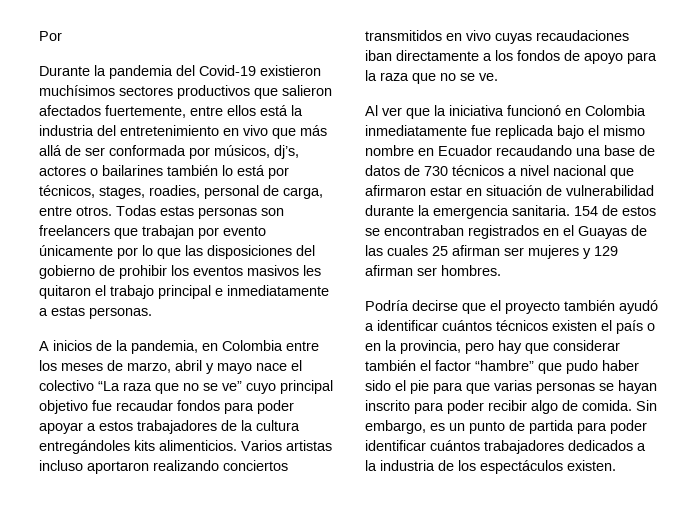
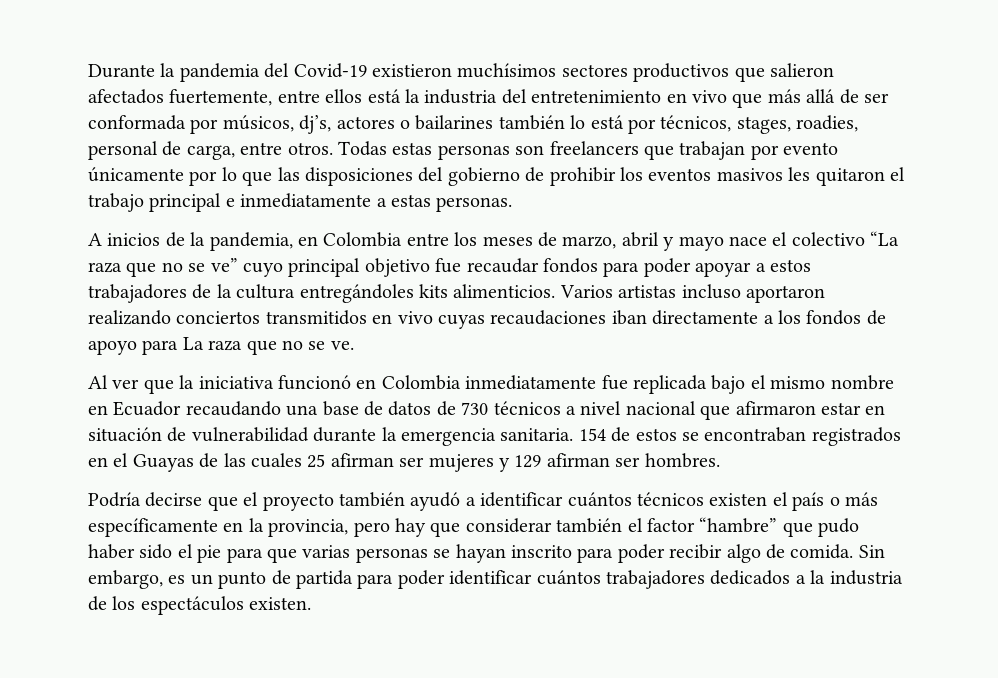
[39,31,62,41] Por // -> (88, 71) none
[365,70,377,81] la -> [182,337,204,350] La
(655, 327) none -> [844,492,878,506] [88,518,218,537] más específicamente

